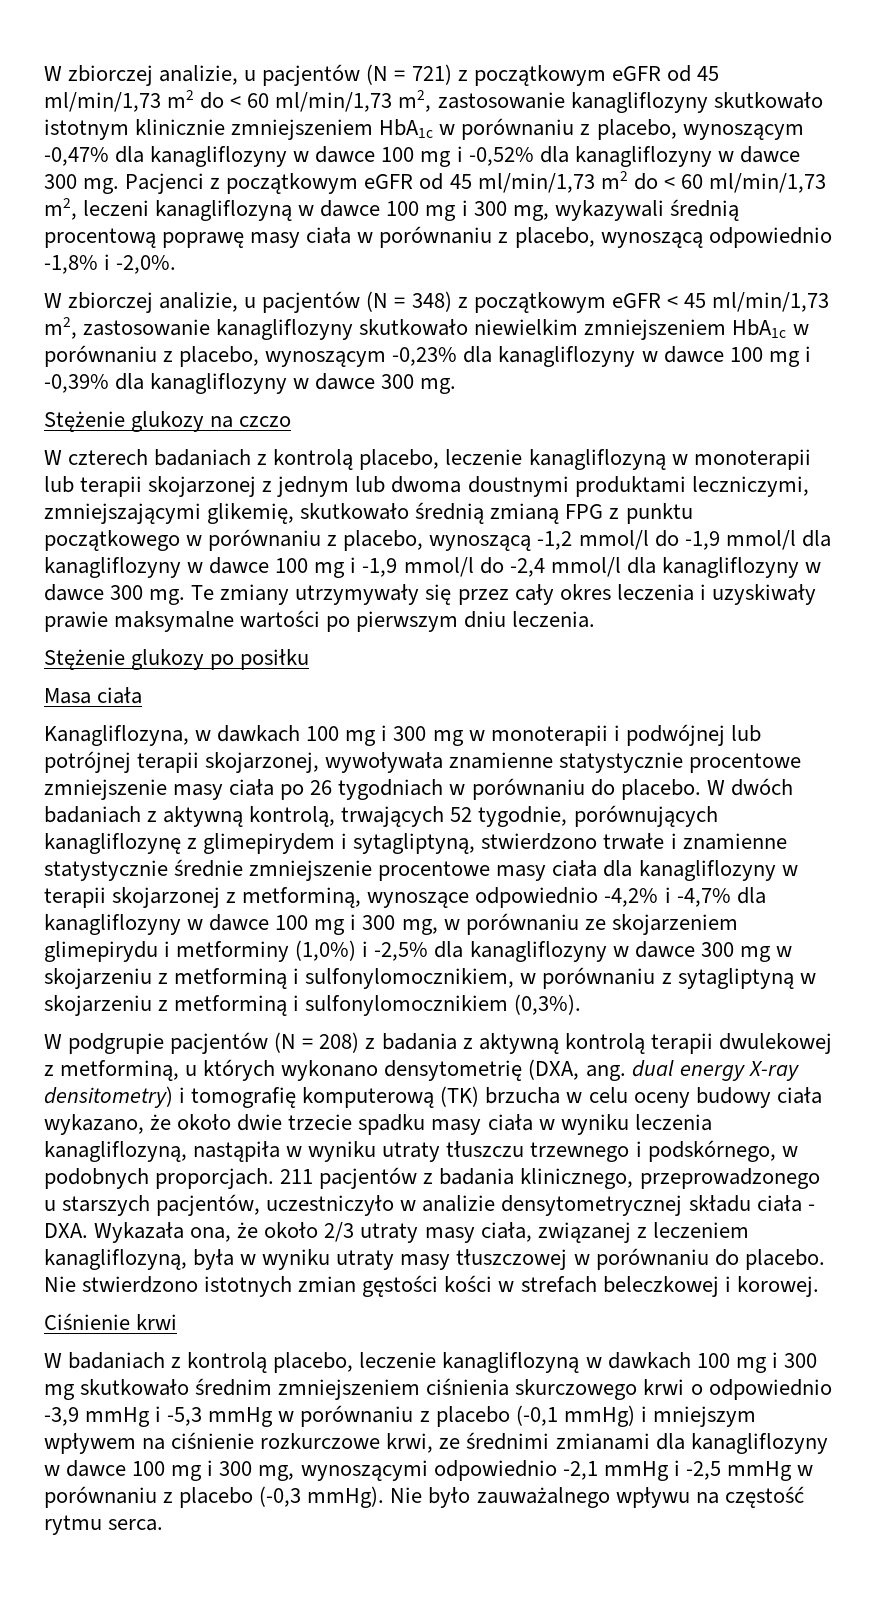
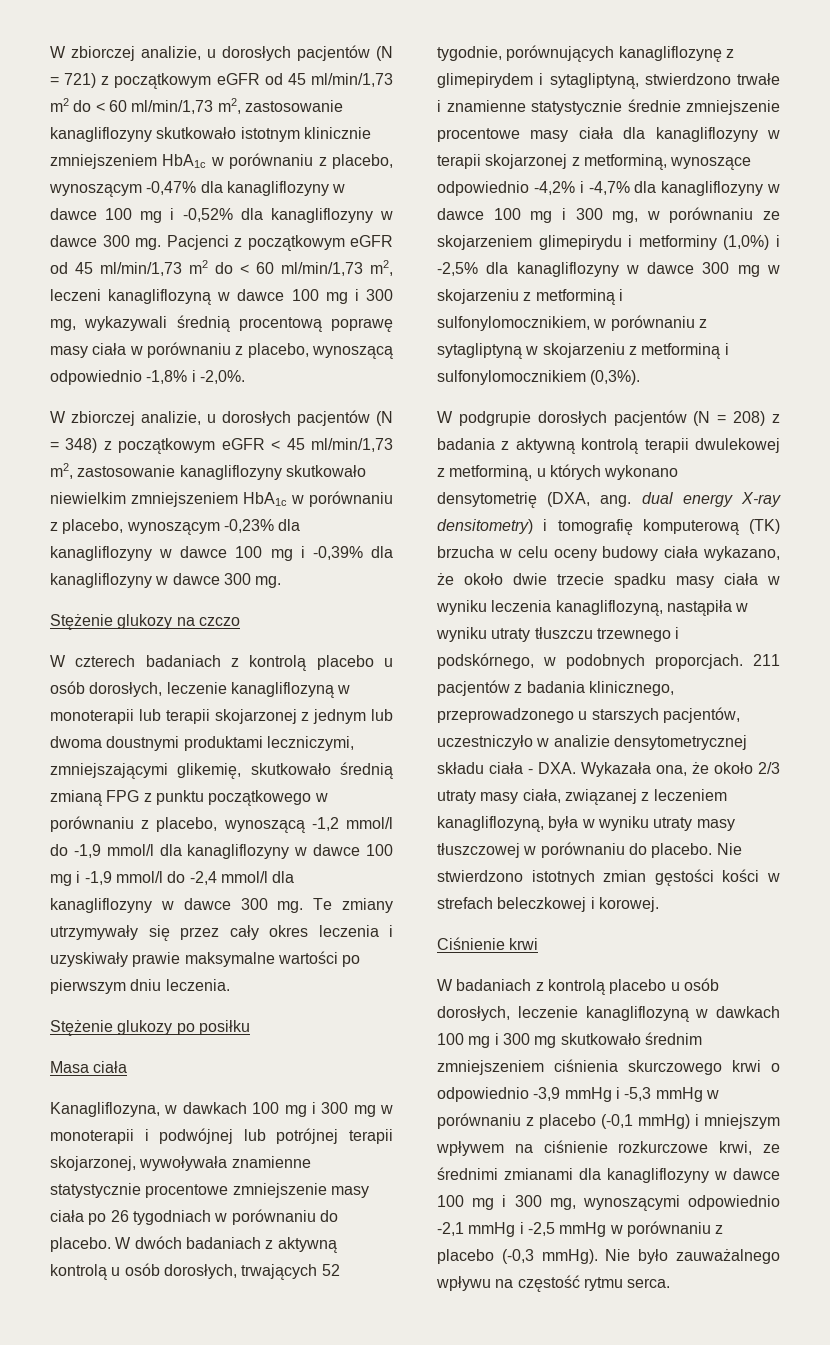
[44,65,257,86] W zbiorczej analizie, u -> [50,46,291,61] W zbiorczej analizie, u dorosłych
(257, 302) none -> [222,411,291,426] dorosłych
[359,449,440,470] placebo, -> [316,655,393,670] [50,681,163,697] placebo u osób dorosłych,
[249,806,336,827] kontrolą, -> [50,1263,237,1280] kontrolą u osób dorosłych,
(165, 1043) none -> [537,411,607,426] dorosłych
[273,1352,354,1373] placebo, -> [609,978,719,994] [437,1006,510,1021] placebo u osób dorosłych,

